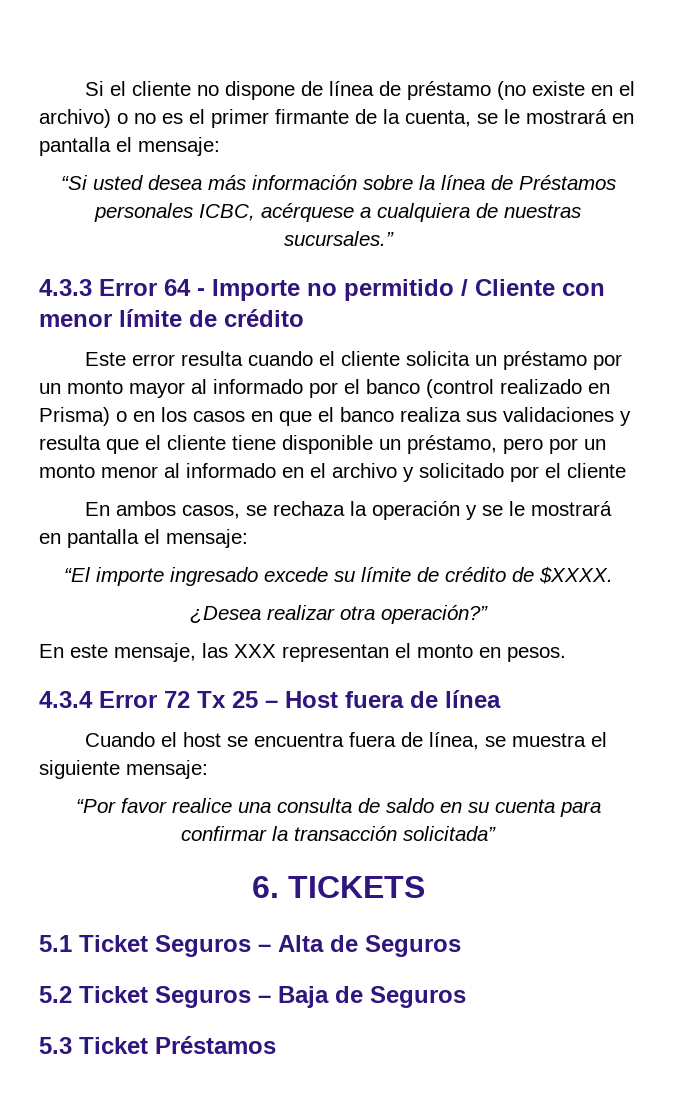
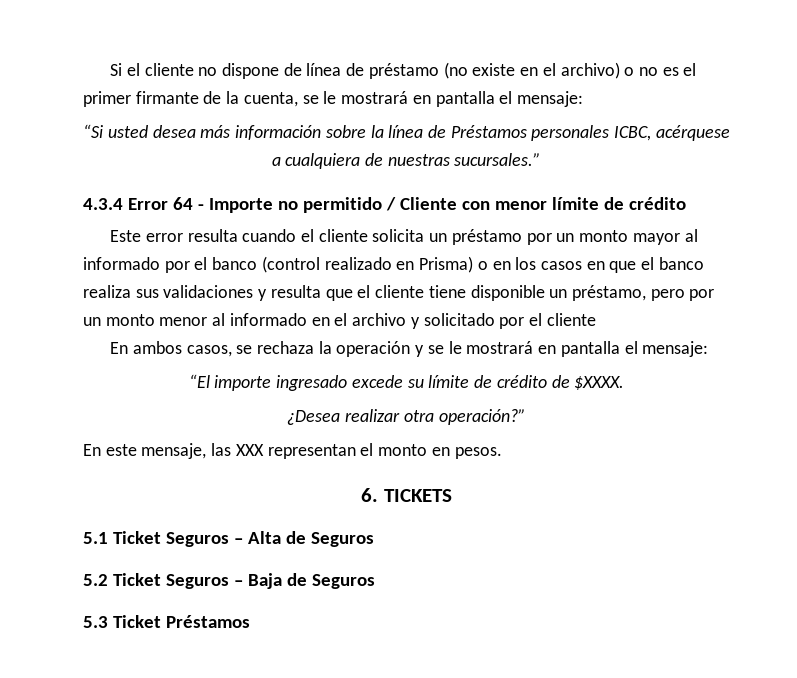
[39,279,92,296] 4.3.3 -> [83,198,123,210] 4.3.4
[39,690,501,708] [85,732,608,750] [39,760,208,779] [75,798,601,817] [181,826,496,841] // 4.3.4 Error 72 Tx 25 – Host fuera de línea // Cuando el host se encuentra fuera de línea, se muestra el siguiente mensaje: // “Por favor realice una consulta de saldo en su cuenta para confirmar la transacción solicitada” -> (502, 453) none

